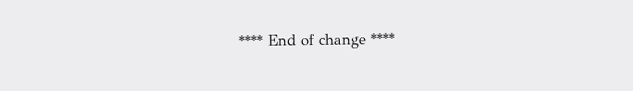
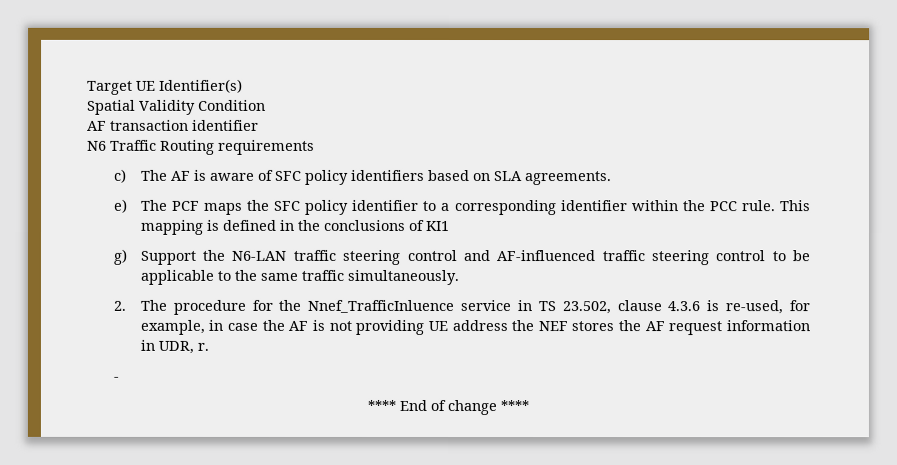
(237, 40) none -> [87,78,243,95] [87,99,266,115] [87,119,259,131] [87,139,315,155] [113,168,612,186] [113,198,811,216] [139,219,450,235] [112,248,810,266] [139,269,459,286] [112,299,811,315] [139,319,810,336] [139,339,209,354] [112,376,119,381] Target UE Identifier(s) // Spatial Validity Condition // AF transaction identifier // N6 Traffic Routing requirements // c) The AF is aware of SFC policy identifiers based on SLA agreements. // e) The PCF maps the SFC policy identifier to a corresponding identifier within the PCC rule. This mapping is defined in the conclusions of KI1 // g) Support the N6-LAN traffic steering control and AF-influenced traffic steering control to be applicable to the same traffic simultaneously. // 2. The procedure for the Nnef_TrafficInluence service in TS 23.502, clause 4.3.6 is re-used, for example, in case the AF is not providing UE address the NEF stores the AF request information in UDR, r. // - //

